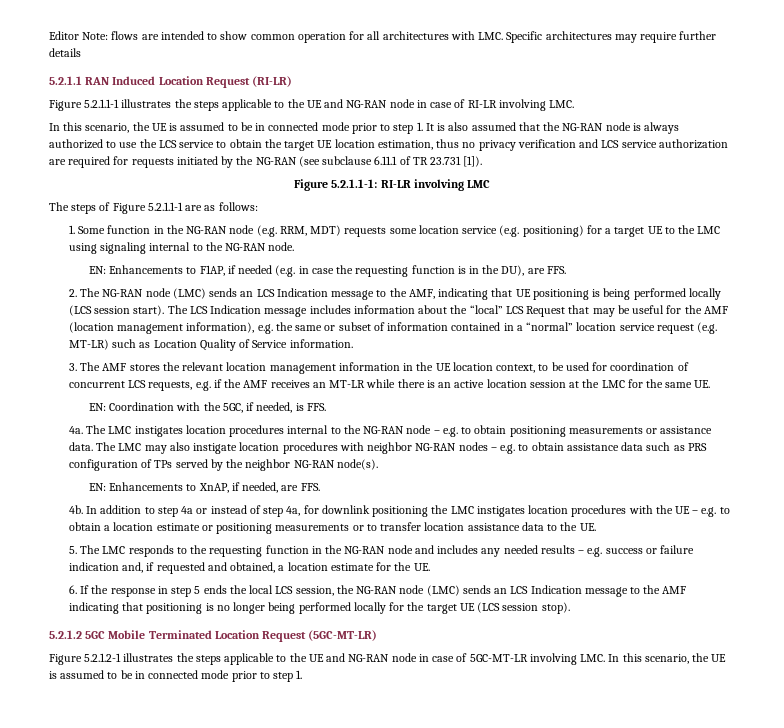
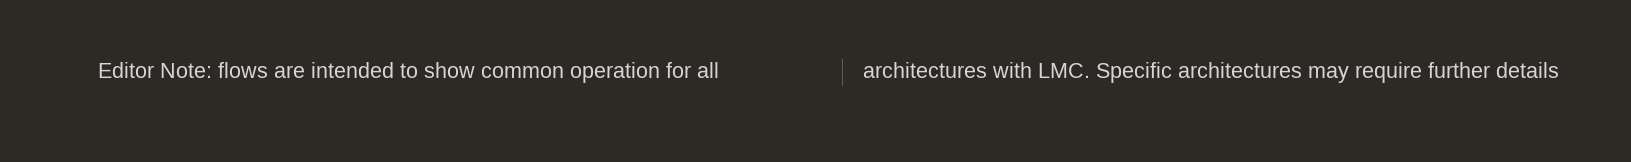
[49,76,293,88] [49,99,575,111] [49,122,680,134] [49,139,728,151] [49,156,483,168] [294,179,490,191] [49,202,258,214] [68,225,721,237] [68,242,295,254] [88,265,566,277] [68,288,721,300] [68,305,728,317] [68,322,718,334] [68,339,353,351] [68,362,689,374] [68,379,711,391] [88,402,326,413] [68,425,713,437] [68,442,707,454] [68,459,378,471] [88,482,320,493] [68,505,730,517] [68,522,596,534] [68,545,694,557] [68,562,430,574] [68,585,687,597] [68,602,570,614] [49,630,378,642] [49,653,727,665] [49,670,303,682] // 5.2.1.1 RAN Induced Location Request (RI-LR) // Figure 5.2.1.1-1 illustrates the steps applicable to the UE and NG-RAN node in case of RI-LR involving LMC. // In this scenario, the UE is assumed to be in connected mode prior to step 1. It is also assumed that the NG-RAN node is always authorized to use the LCS service to obtain the target UE location estimation, thus no privacy verification and LCS service authorization are required for requests initiated by the NG-RAN (see subclause 6.11.1 of TR 23.731 [1]). // Figure 5.2.1.1-1: RI-LR involving LMC // The steps of Figure 5.2.1.1-1 are as follows: // 1. Some function in the NG-RAN node (e.g. RRM, MDT) requests some location service (e.g. positioning) for a target UE to the LMC using signaling internal to the NG-RAN node. // EN: Enhancements to F1AP, if needed (e.g. in case the requesting function is in the DU), are FFS. // 2. The NG-RAN node (LMC) sends an LCS Indication message to the AMF, indicating that UE positioning is being performed locally (LCS session start). The LCS Indication message includes information about the “local” LCS Request that may be useful for the AMF (location management information), e.g. the same or subset of information contained in a “normal” location service request (e.g. MT-LR) such as Location Quality of Service information. // 3. The AMF stores the relevant location management information in the UE location context, to be used for coordination of concurrent LCS requests, e.g. if the AMF receives an MT-LR while there is an active location session at the LMC for the same UE. // EN: Coordination with the 5GC, if needed, is FFS. // 4a. The LMC instigates location procedures internal to the NG-RAN node – e.g. to obtain positioning measurements or assistance data. The LMC may also instigate location procedures with neighbor NG-RAN nodes – e.g. to obtain assistance data such as PRS configuration of TPs served by the neighbor NG-RAN node(s). // EN: Enhancements to XnAP, if needed, are FFS. // 4b. In addition to step 4a or instead of step 4a, for downlink positioning the LMC instigates location procedures with the UE – e.g. to obtain a location estimate or positioning measurements or to transfer location assistance data to the UE. // 5. The LMC responds to the requesting function in the NG-RAN node and includes any needed results – e.g. success or failure indication and, if requested and obtained, a location estimate for the UE. // 6. If the response in step 5 ends the local LCS session, the NG-RAN node (LMC) sends an LCS Indication message to the AMF indicating that positioning is no longer being performed locally for the target UE (LCS session stop). // 5.2.1.2 5GC Mobile Terminated Location Request (5GC-MT-LR) // Figure 5.2.1.2-1 illustrates the steps applicable to the UE and NG-RAN node in case of 5GC-MT-LR involving LMC. In this scenario, the UE is assumed to be in connected mode prior to step 1. -> (1559, 70) none

